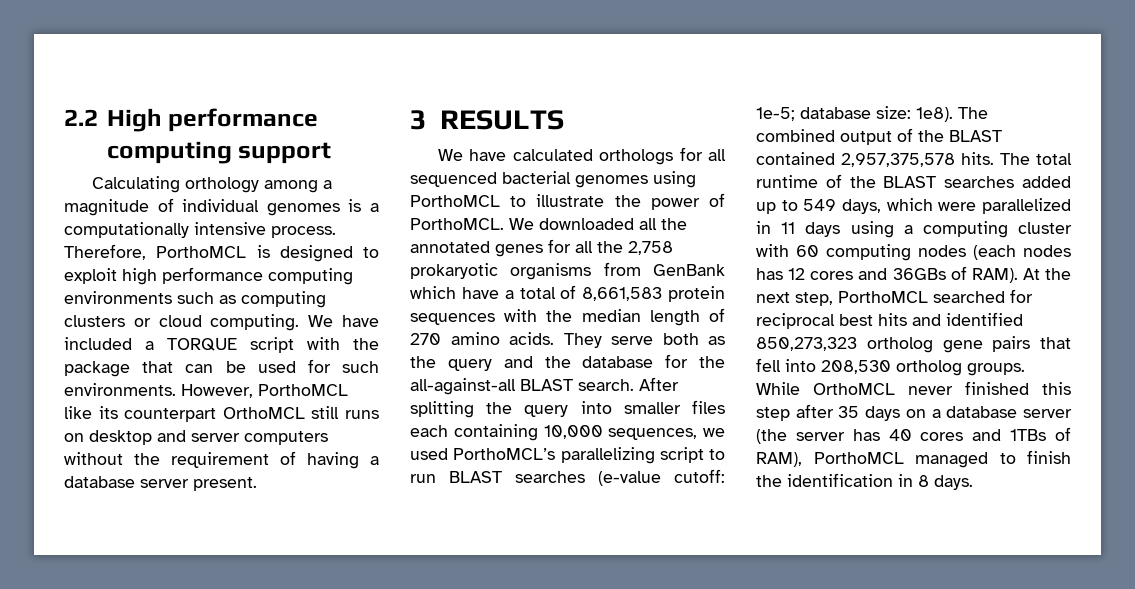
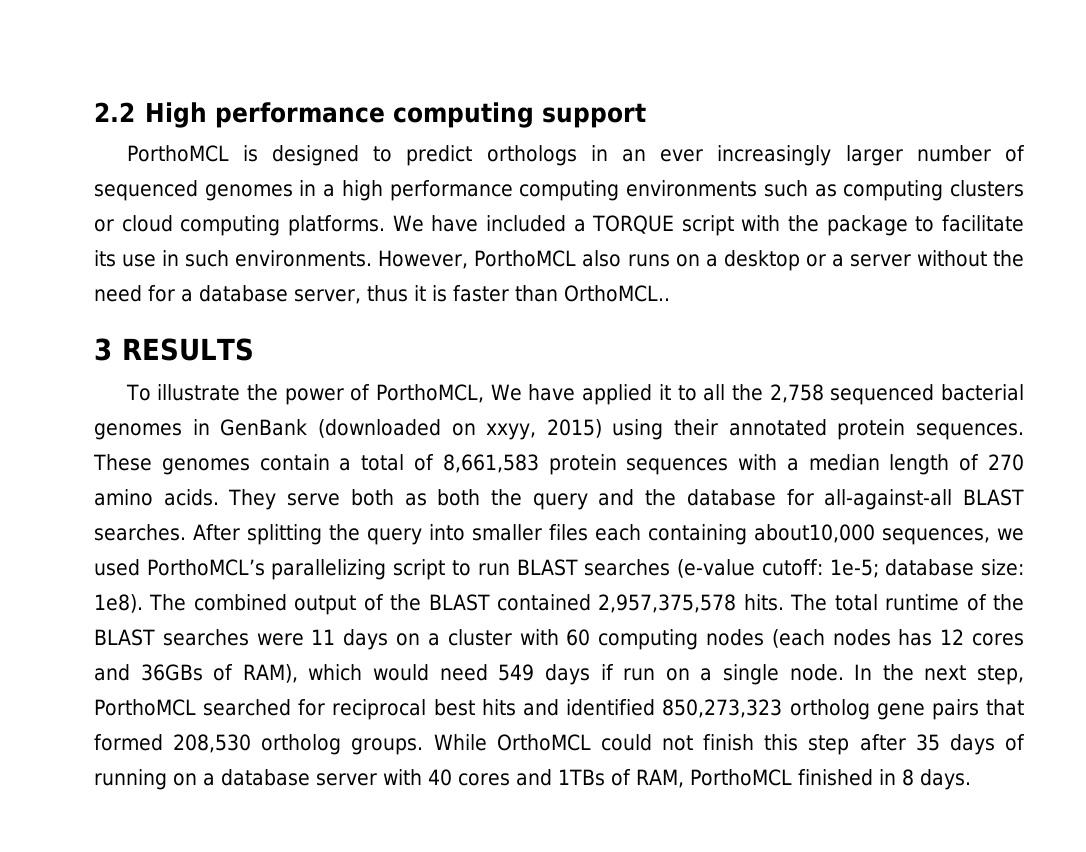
[91,176,332,193] [64,198,379,216] [64,222,336,238] [64,244,379,262] [64,268,117,284] Calculating orthology among a magnitude of individual genomes is a computationally intensive process. Therefore, PorthoMCL is designed to exploit -> [126,145,1025,166] [94,180,336,201] PorthoMCL is designed to predict orthologs in an ever increasingly larger number of sequenced genomes in a
[210,314,300,331] computing. -> [180,215,385,236] computing platforms.
[142,359,379,373] [64,383,348,398] [64,406,379,422] [64,430,328,445] [64,451,379,469] [64,476,257,491] [410,110,565,130] [437,147,726,165] [410,171,696,188] [410,193,725,210] [410,218,687,230] [410,239,673,257] [410,262,725,280] [410,286,499,299] that can be used for such environments. However, PorthoMCL like its counterpart OrthoMCL still runs on desktop and server computers without the requirement of having a database server present. // 3 RESULTS // We have calculated orthologs for all sequenced bacterial genomes using PorthoMCL to illustrate the power of PorthoMCL. We downloaded all the annotated genes for all the 2,758 prokaryotic organisms from GenBank which have -> [915,215,1024,232] [94,250,1024,271] [94,285,670,304] [94,338,255,361] [125,384,1024,405] [94,419,1024,440] [93,454,330,475] to facilitate its use in such environments. However, PorthoMCL also runs on a desktop or a server without the need for a database server, thus it is faster than OrthoMCL.. // 3 RESULTS // To illustrate the power of PorthoMCL, We have applied it to all the 2,758 sequenced bacterial genomes in GenBank (downloaded on xxyy, 2015) using their annotated protein sequences. These genomes contain
[546,310,573,322] the -> [786,458,799,471] a
(725, 340) none -> [437,489,481,506] both
[699,356,725,368] the -> (814, 497) none
[578,379,634,391] search. -> [94,524,186,541] searches.
[543,425,603,439] 10,000 -> [753,524,875,543] about10,000
[1022,176,1071,188] [756,198,1071,214] [756,221,1008,238] added up to 549 days, which were parallelized in 11 days using a computing -> [256,629,440,650] were 11 days on a
[971,268,1040,283] RAM). At -> [242,664,873,685] RAM), which would need 549 days if run on a single node. In
[756,358,816,372] fell into -> [94,734,163,751] formed
[908,381,1029,395] never finished -> [600,734,755,751] could not finish
(901, 413) none -> [1004,734,1025,751] [94,769,167,790] of running
[756,429,880,444] (the server has -> [383,769,422,785] with
[756,450,1071,468] [756,473,893,487] RAM), PorthoMCL managed to finish the identification -> [636,769,873,788] RAM, PorthoMCL finished

